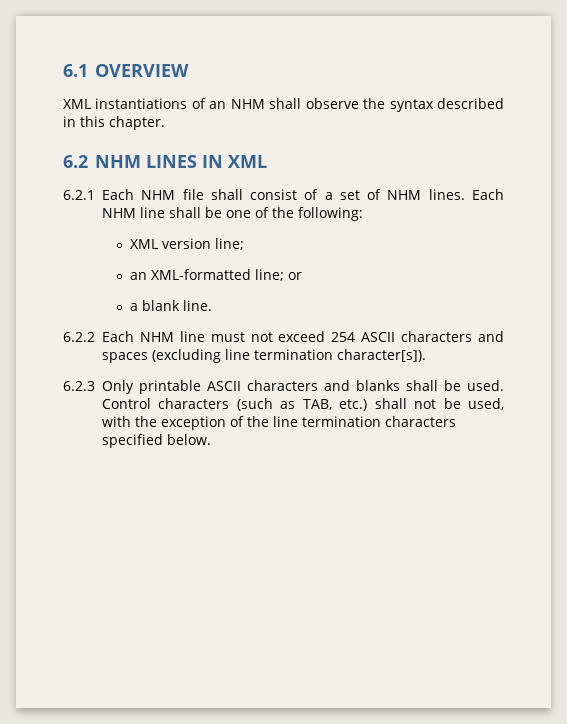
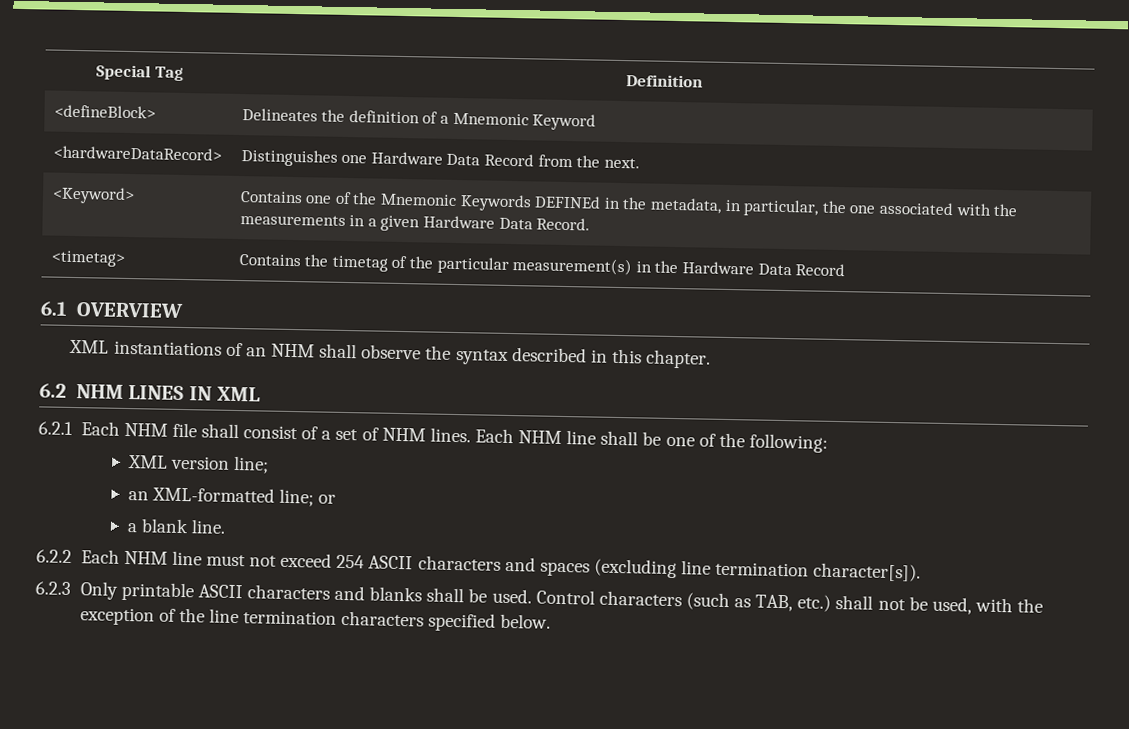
(63, 70) none -> [96,64,184,81] [625,74,703,88] [53,104,156,119] [241,108,597,131] [52,145,222,161] [240,149,640,169] [51,186,135,205] [239,191,1019,217] [239,214,591,232] [50,250,125,267] [238,254,846,277] Special Tag | Definition // <defineBlock> | Delineates the definition of a Mnemonic Keyword // <hardwareDataRecord> | Distinguishes one Hardware Data Record from the next. // <Keyword> | Contains one of the Mnemonic Keywords DEFINEd in the metadata, in particular, the one associated with the measurements in a given Hardware Data Record. // <timetag> | Contains the timetag of the particular measurement(s) in the Hardware Data Record //

